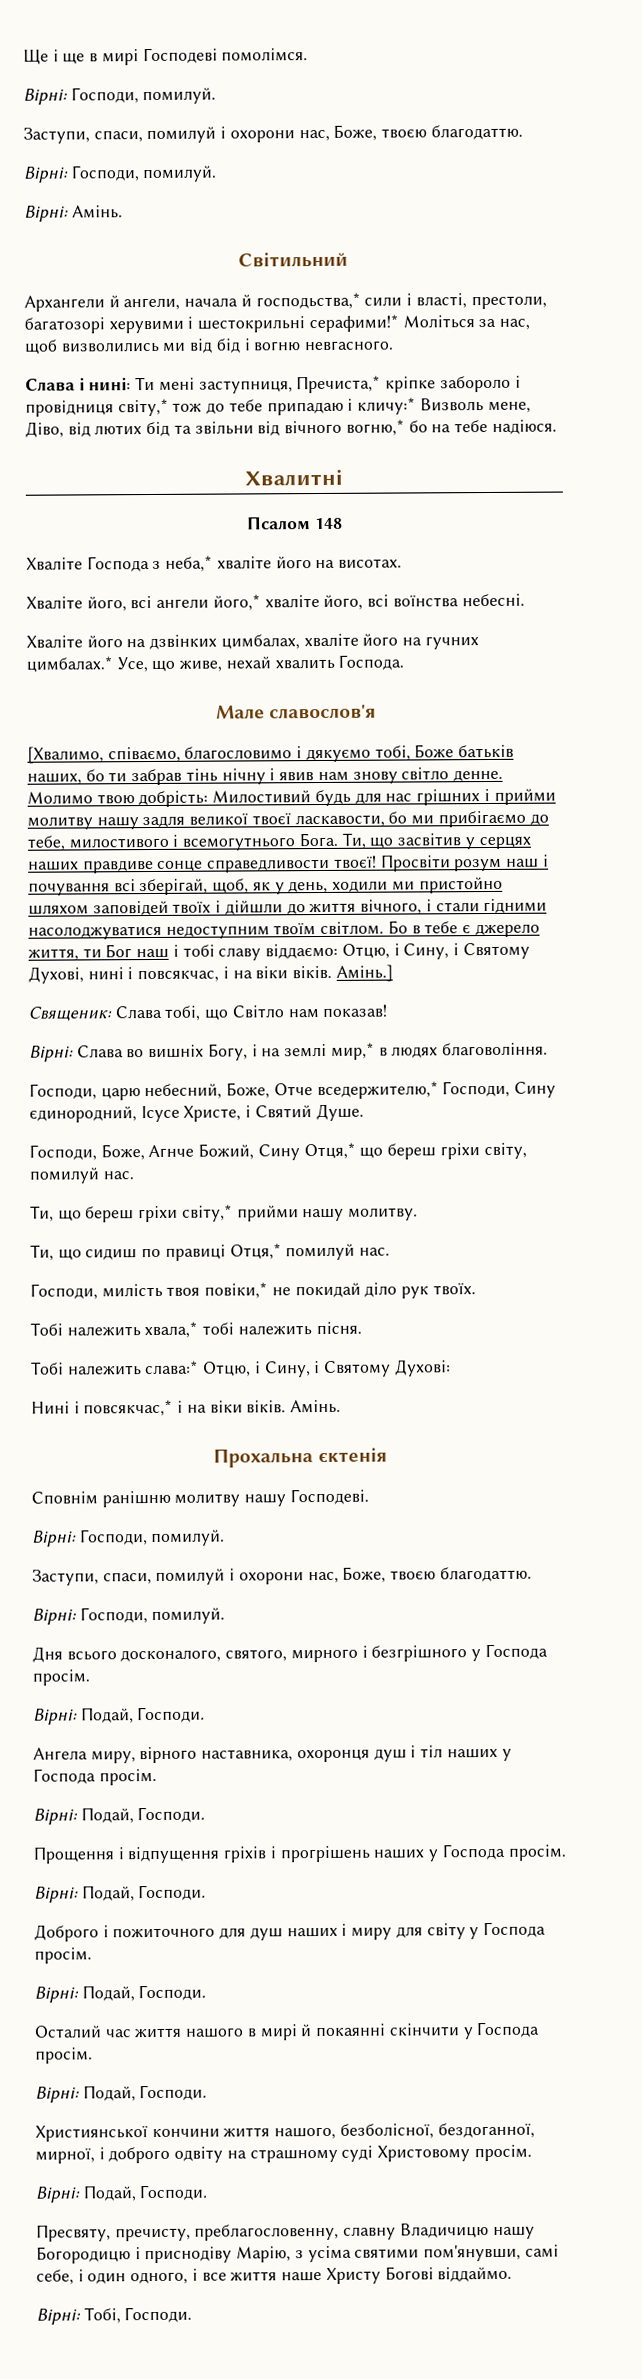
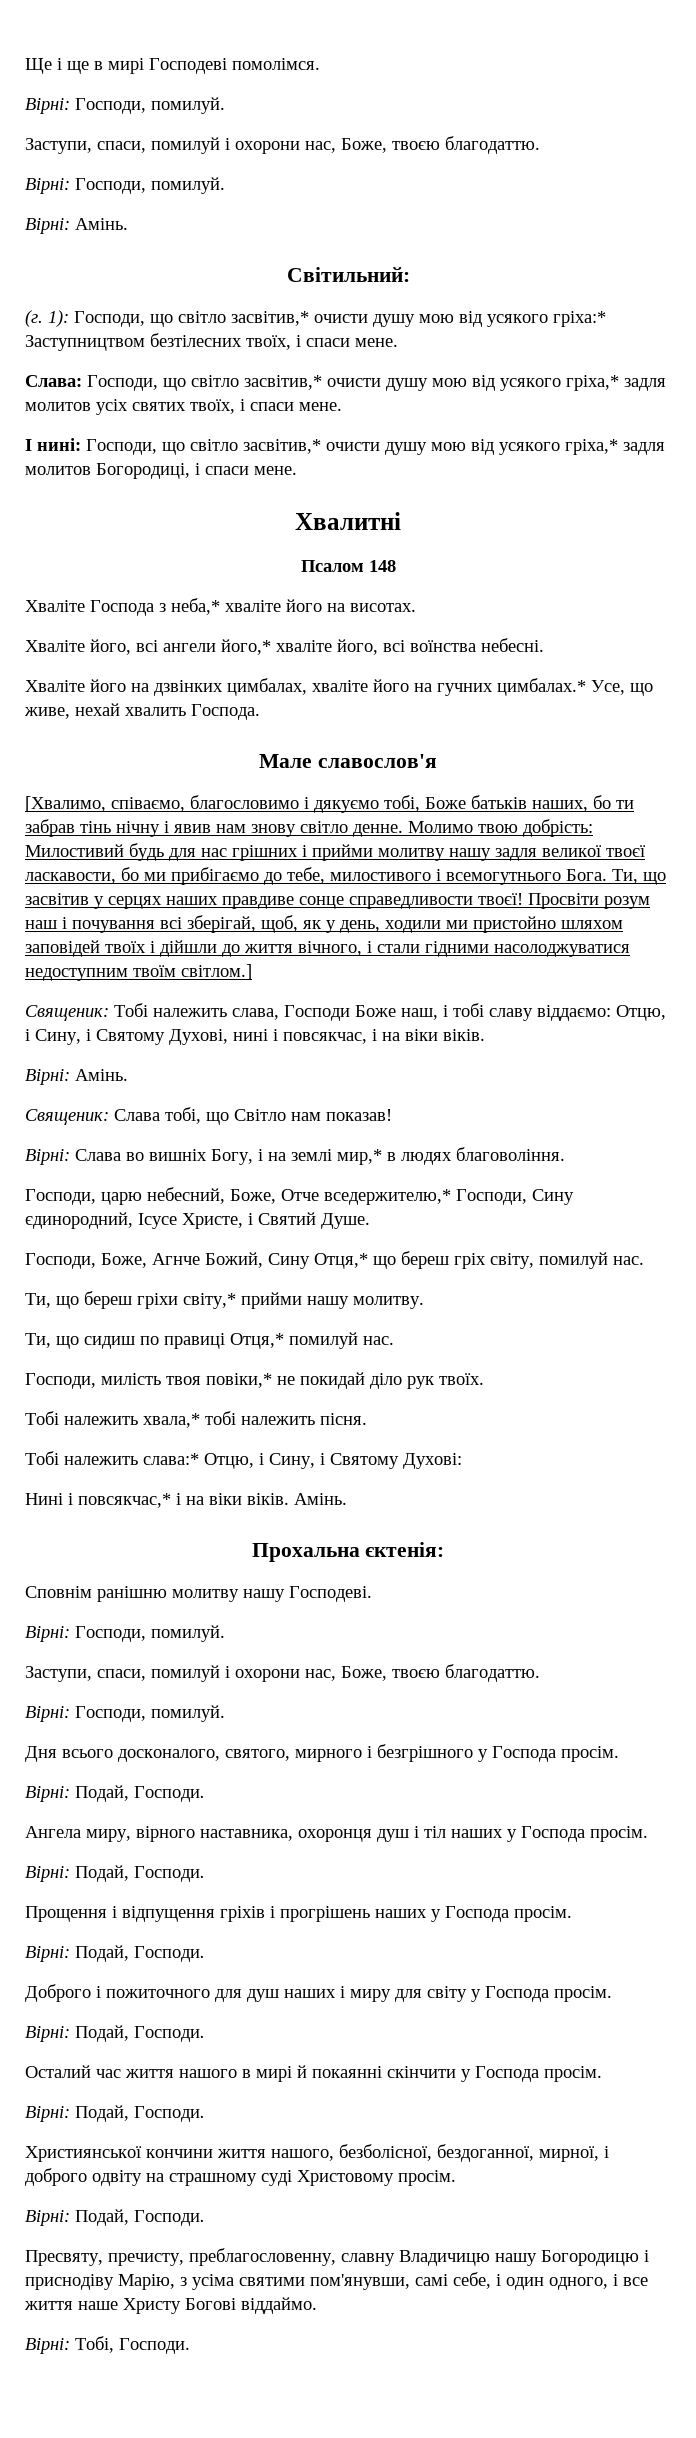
[238,251,348,268] [24,292,547,312] [24,314,531,334] [24,338,395,355] [25,375,521,394] [25,397,531,417] [25,419,557,438] Світильний // Архангели й ангели, начала й господьства,* сили і власті, престоли, багатозорі херувими і шестокрильні серафими!* Моліться за нас, щоб визволились ми від бід і вогню невгасного. // Слава і нині: Ти мені заступниця, Пречиста,* кріпке забороло і провідниця світу,* тож до тебе припадаю і кличу:* Визволь мене, Діво, від лютих бід та звільни від вічного вогню,* бо на тебе надіюся. -> [286,267,410,282] [25,310,606,327] [25,333,398,351] [25,375,666,391] [25,399,342,415] [25,438,665,455] [25,463,297,479] Світильний: // (г. 1): Господи, що світло засвітив,* очисти душу мою від усякого гріха:* Заступництвом безтілесних твоїх, і спаси мене. // Слава: Господи, що світло засвітив,* очисти душу мою від усякого гріха,* задля молитов усіх святих твоїх, і спаси мене. // І нині: Господи, що світло засвітив,* очисти душу мою від усякого гріха,* задля молитов Богородиці, і спаси мене.
[320,920,540,938] [28,944,170,961] світлом. Бо в тебе є джерело життя, ти Бог наш -> [181,964,252,980] [25,1003,438,1021] світлом.] // Священик: Тобі належить слава, Господи Боже наш,
[335,964,393,982] Амінь.] -> [25,1069,128,1085] // Вірні: Амінь.
[439,1143,480,1160] гріхи -> [454,1253,486,1269] гріх
[317,1447,387,1464] єктенія -> [365,1542,445,1557] єктенія:

